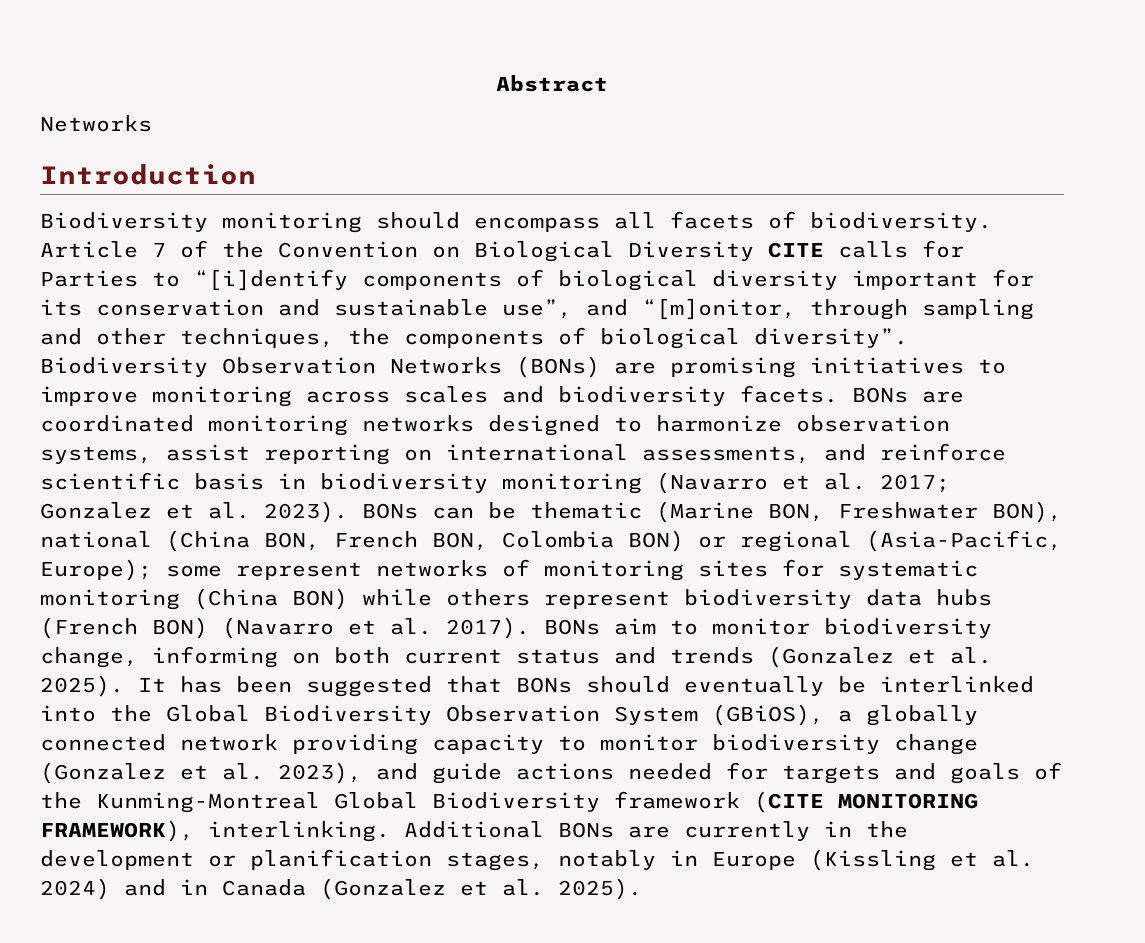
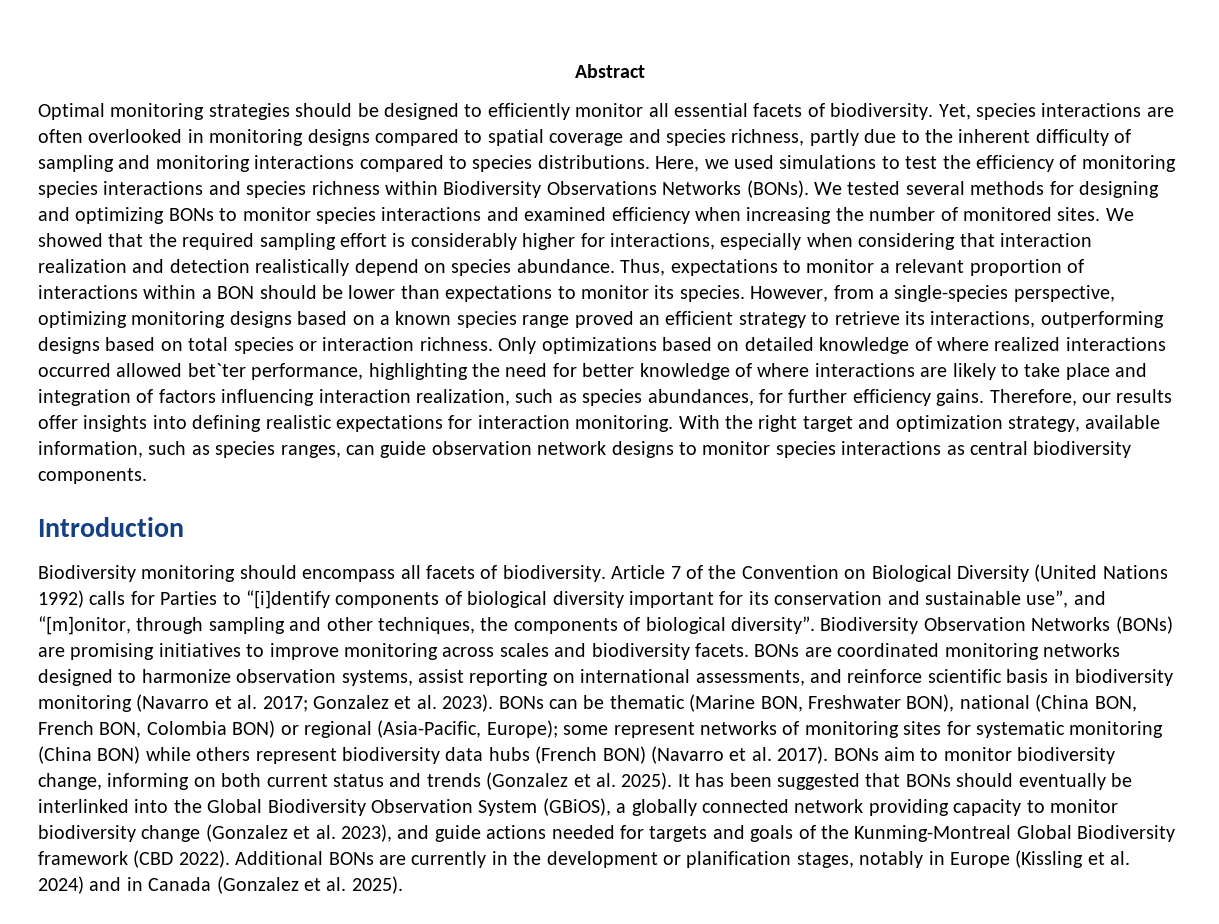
[40,115,152,132] Networks -> [38,103,1174,120] [38,129,1132,146] [38,155,1176,172] [38,180,1159,198] [38,207,1134,224] [38,233,1092,250] [38,259,1084,276] [38,285,1115,302] [38,311,1164,328] [38,337,1166,354] [38,363,1148,380] [38,389,1173,406] [38,415,1161,432] [38,441,1132,458] [38,468,147,484] Optimal monitoring strategies should be designed to efficiently monitor all essential facets of biodiversity. Yet, species interactions are often overlooked in monitoring designs compared to spatial coverage and species richness, partly due to the inherent difficulty of sampling and monitoring interactions compared to species distributions. Here, we used simulations to test the efficiency of monitoring species interactions and species richness within Biodiversity Observations Networks (BONs). We tested several methods for designing and optimizing BONs to monitor species interactions and examined efficiency when increasing the number of monitored sites. We showed that the required sampling effort is considerably higher for interactions, especially when considering that interaction realization and detection realistically depend on species abundance. Thus, expectations to monitor a relevant proportion of interactions within a BON should be lower than expectations to monitor its species. However, from a single-species perspective, optimizing monitoring designs based on a known species range proved an efficient strategy to retrieve its interactions, outperforming designs based on total species or interaction richness. Only optimizations based on detailed knowledge of where realized interactions occurred allowed bet`ter performance, highlighting the need for better knowledge of where interactions are likely to take place and integration of factors influencing interaction realization, such as species abundances, for further efficiency gains. Therefore, our results offer insights into defining realistic expectations for interaction monitoring. With the right target and optimization strategy, available information, such as species ranges, can guide observation network designs to monitor species interactions as central biodiversity components.
[768,242,824,258] CITE -> [1034,564,1168,582] [38,590,84,608] (United Nations 1992)
[754,791,978,813] [40,820,390,842] (CITE MONITORING FRAMEWORK), interlinking. -> [133,850,230,868] (CBD 2022).

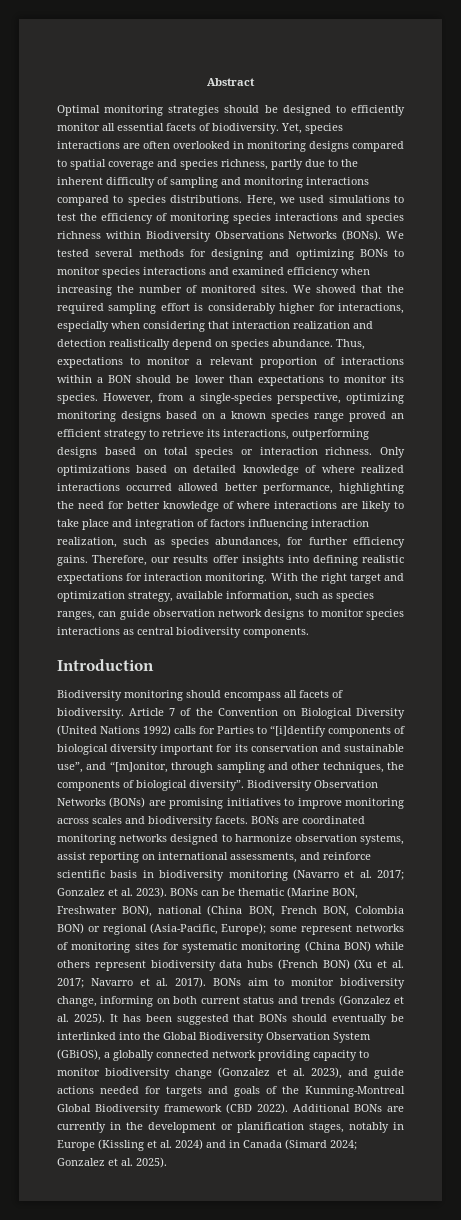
[187,363,246,377] bet`ter -> [224,483,258,491] better
[650,746,724,764] (Navarro -> [354,959,404,970] [57,978,133,988] (Xu et al. 2017; Navarro
[216,876,299,894] (Gonzalez -> [285,1139,357,1150] [57,1158,105,1166] (Simard 2024; Gonzalez

